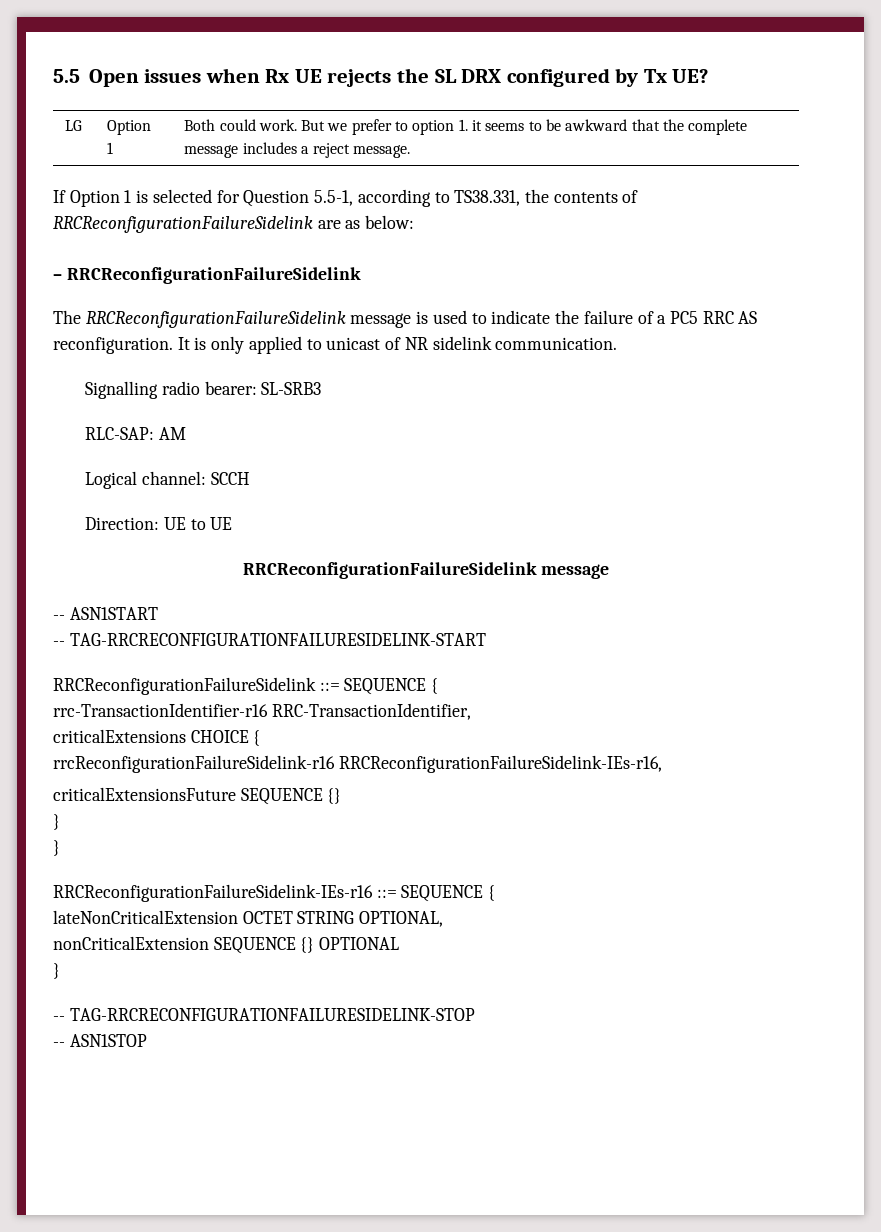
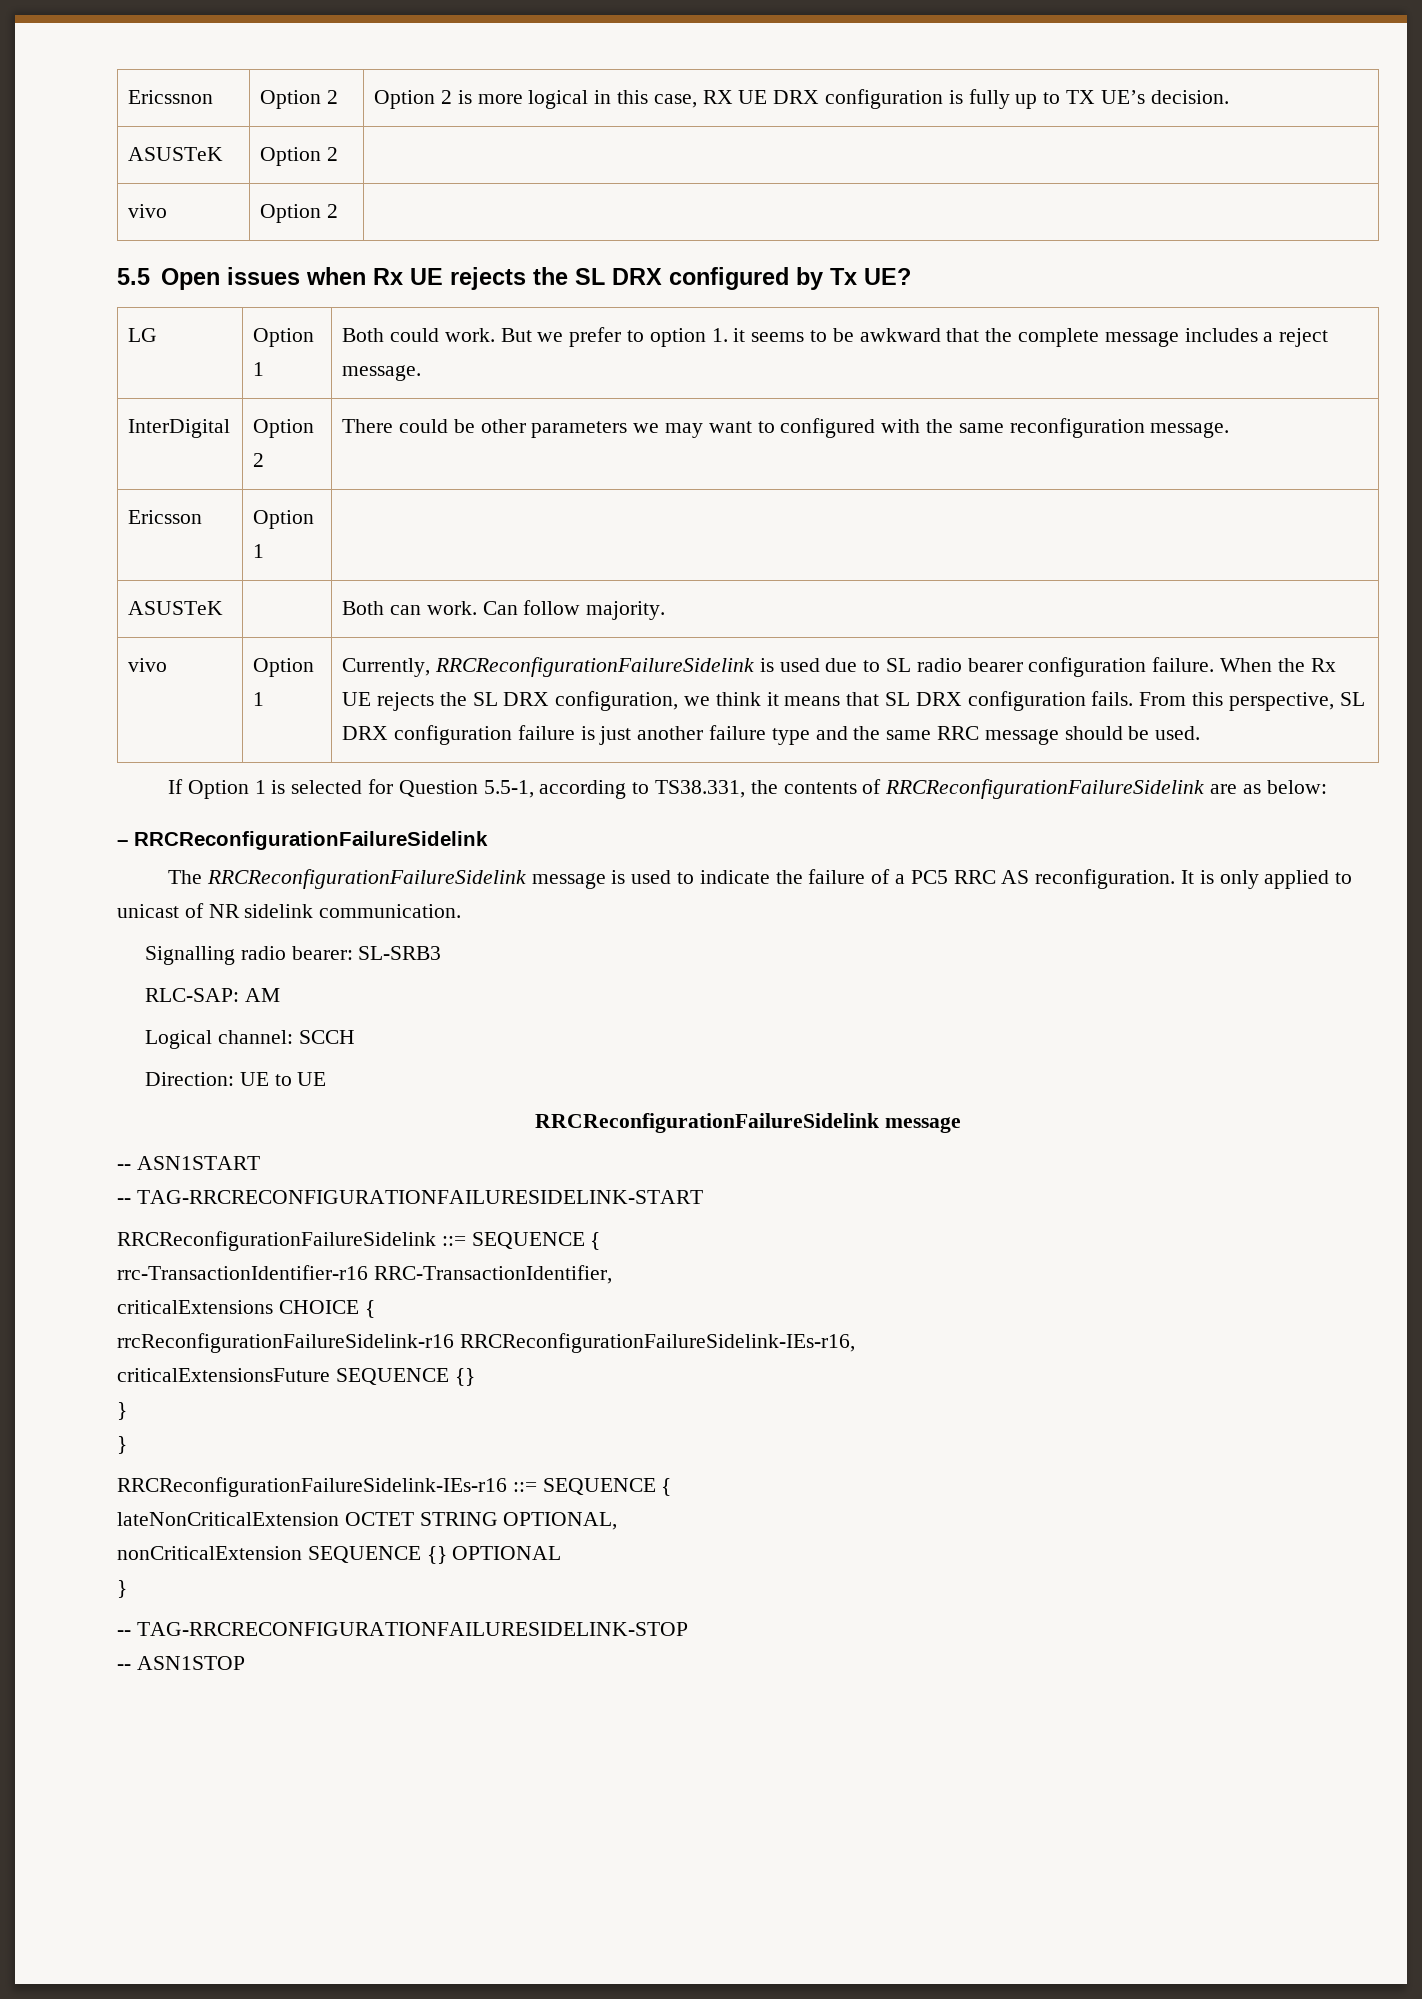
(53, 76) none -> [128,90,214,104] [260,90,338,109] [374,89,1229,109] [128,147,224,161] [260,147,338,166] [128,204,168,218] [260,204,338,223] Ericssnon | Option 2 | Option 2 is more logical in this case, RX UE DRX configuration is fully up to TX UE’s decision. // ASUSTeK | Option 2 | // vivo | Option 2 | //
(411, 151) none -> [128,419,231,438] [253,419,315,438] [253,453,265,467] [342,418,1230,438] [128,510,203,524] [253,510,315,529] [253,544,265,558] [128,601,224,615] [342,600,666,620] [128,658,168,672] [253,658,315,677] [253,692,265,706] [342,657,1336,677] [342,691,1365,711] [342,725,1201,745] // InterDigital | Option 2 | There could be other parameters we may want to configured with the same reconfiguration message. // Ericsson | Option 1 | // ASUSTeK | | Both can work. Can follow majority. // vivo | Option 1 | Currently, RRCReconfigurationFailureSidelink is used due to SL radio bearer configuration failure. When the Rx UE rejects the SL DRX configuration, we think it means that SL DRX configuration fails. From this perspective, SL DRX configuration failure is just another failure type and the same RRC message should be used.

